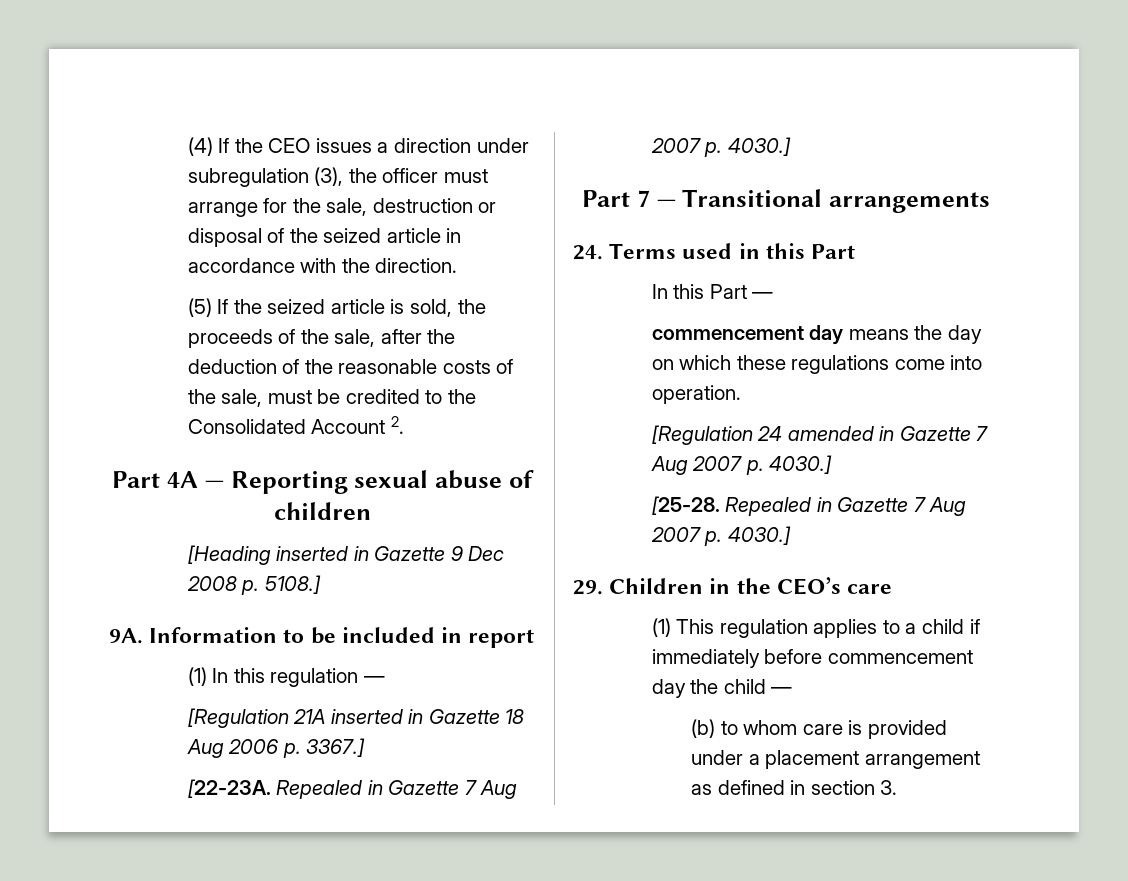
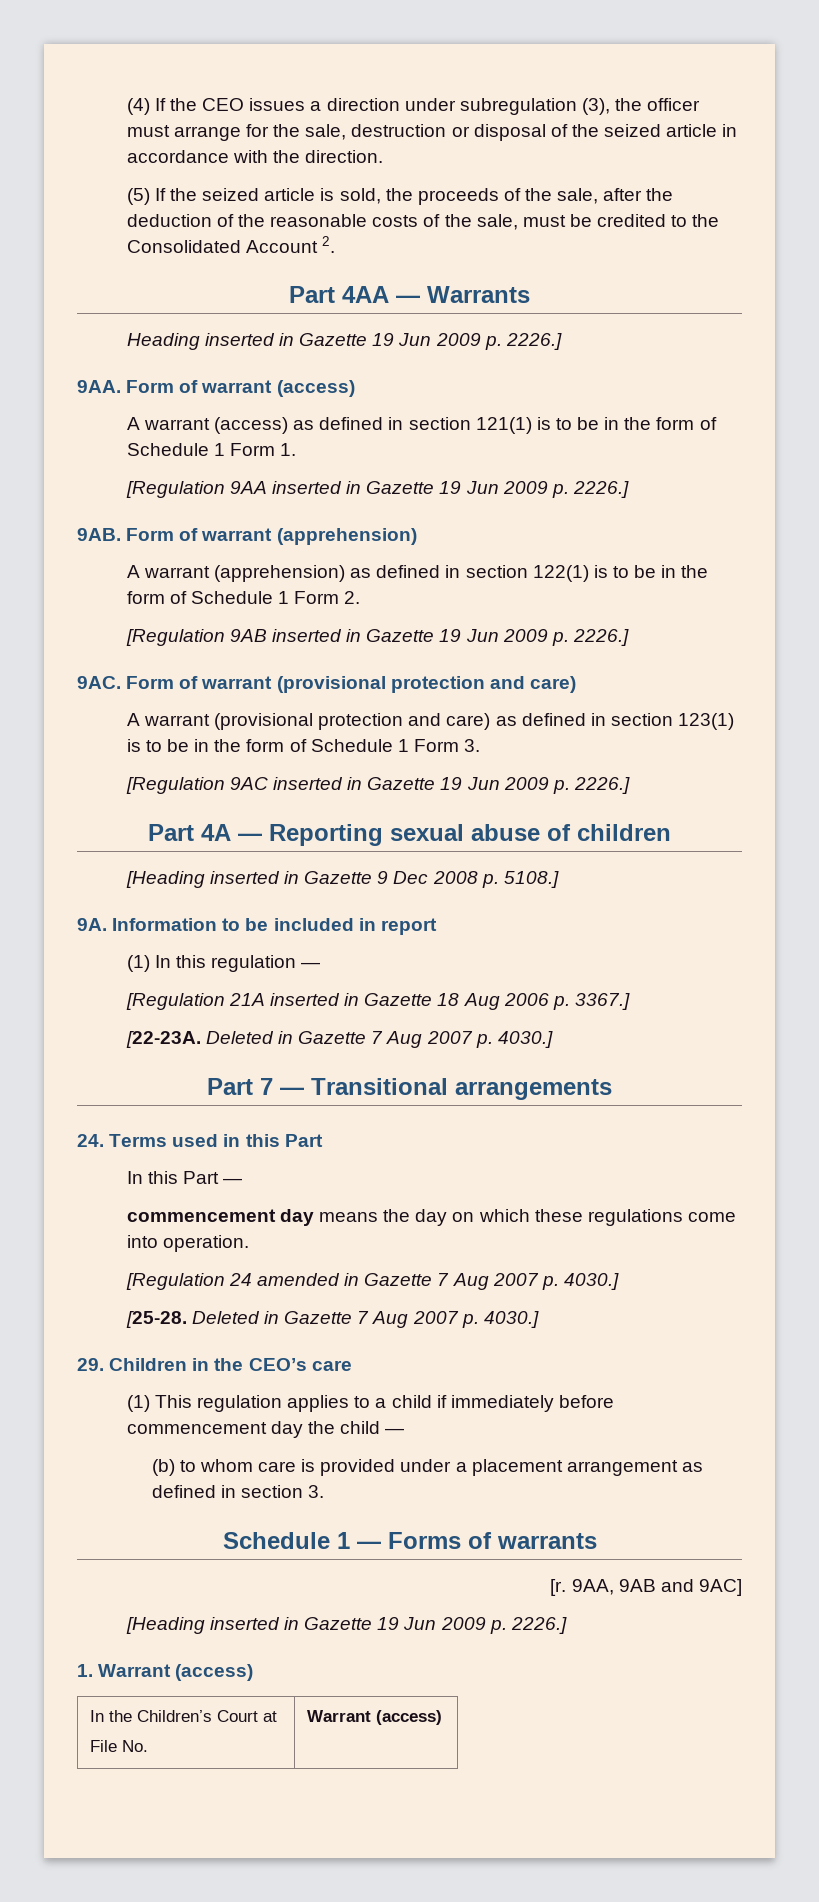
(404, 425) none -> [289,286,530,303] [126,333,562,350] [77,380,355,397] [126,417,717,434] [126,443,297,456] [125,481,629,498] [77,528,417,545] [126,565,709,582] [126,591,361,604] [125,629,629,646] [77,676,576,693] [126,713,735,730] [126,739,481,752] [125,777,630,794] // Part 4AA — Warrants // Heading inserted in Gazette 19 Jun 2009 p. 2226.] // 9AA. Form of warrant (access) // A warrant (access) as defined in section 121(1) is to be in the form of Schedule 1 Form 1. // [Regulation 9AA inserted in Gazette 19 Jun 2009 p. 2226.] // 9AB. Form of warrant (apprehension) // A warrant (apprehension) as defined in section 122(1) is to be in the form of Schedule 1 Form 2. // [Regulation 9AB inserted in Gazette 19 Jun 2009 p. 2226.] // 9AC. Form of warrant (provisional protection and care) // A warrant (provisional protection and care) as defined in section 123(1) is to be in the form of Schedule 1 Form 3. // [Regulation 9AC inserted in Gazette 19 Jun 2009 p. 2226.]
[276,780,363,799] Repealed -> [205,1031,274,1044] Deleted
[725,497,812,516] Repealed -> [191,1311,260,1324] Deleted
(898, 787) none -> [222,1532,597,1549] [550,1579,742,1596] [125,1617,567,1634] [77,1664,254,1681] [89,1710,277,1722] [89,1740,148,1752] [306,1710,442,1725] // Schedule 1 — Forms of warrants // [r. 9AA, 9AB and 9AC] // [Heading inserted in Gazette 19 Jun 2009 p. 2226.] // 1. Warrant (access) // In the Children’s Court at // File No. | Warrant (access)

